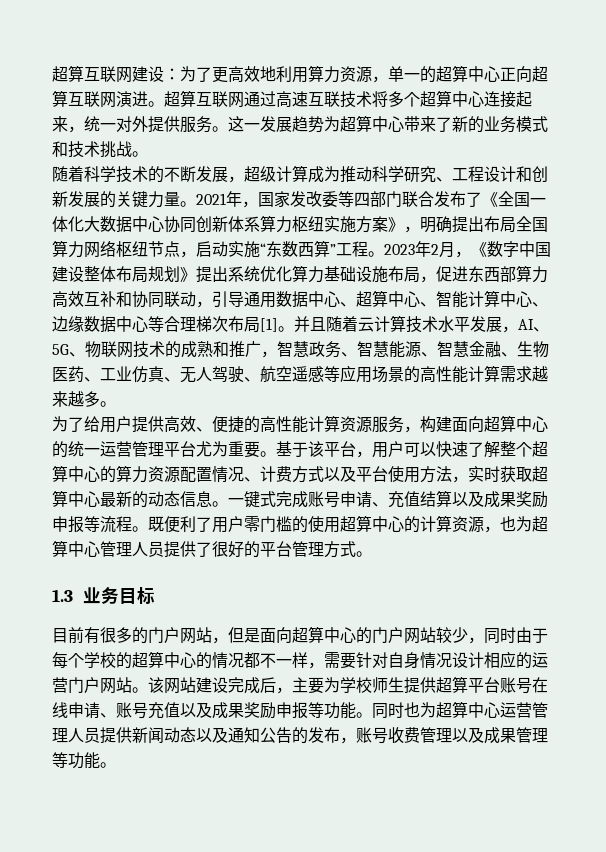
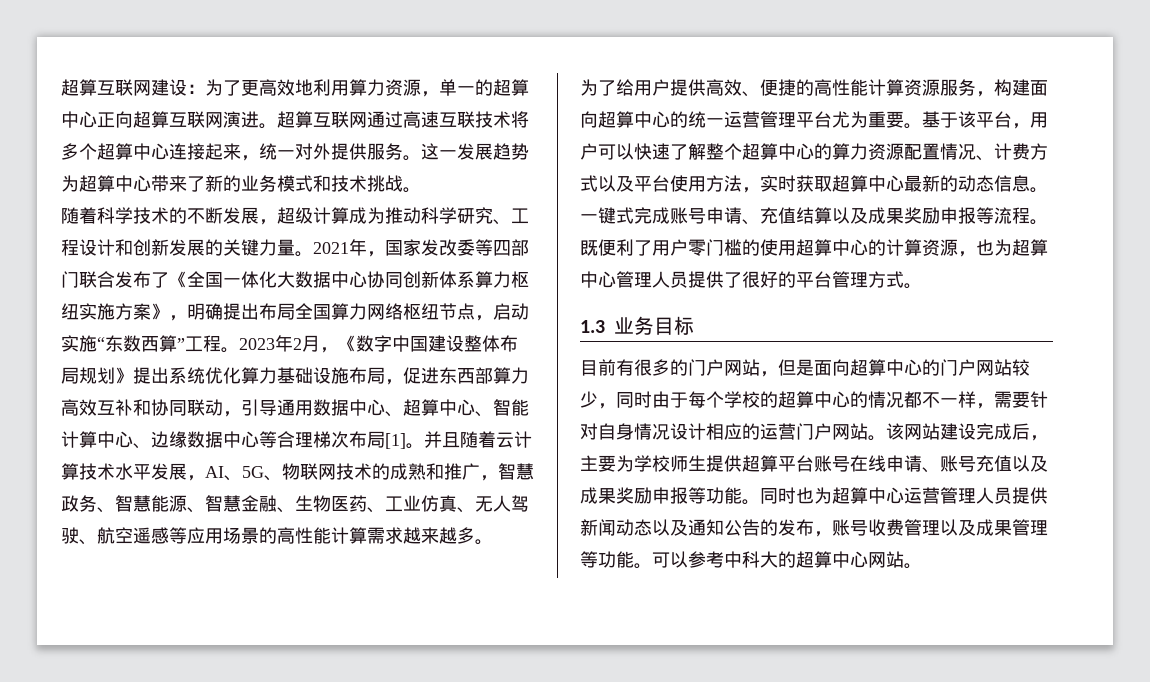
(116, 765) none -> [652,551,922,569] 可以参考中科大的超算中心网站。

